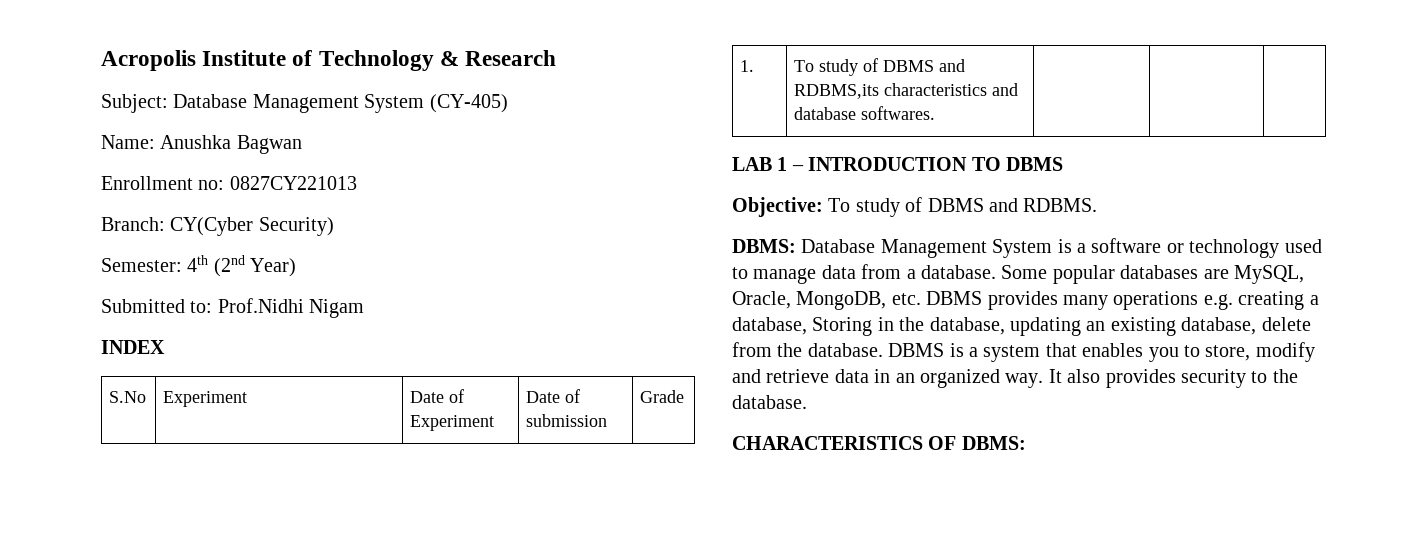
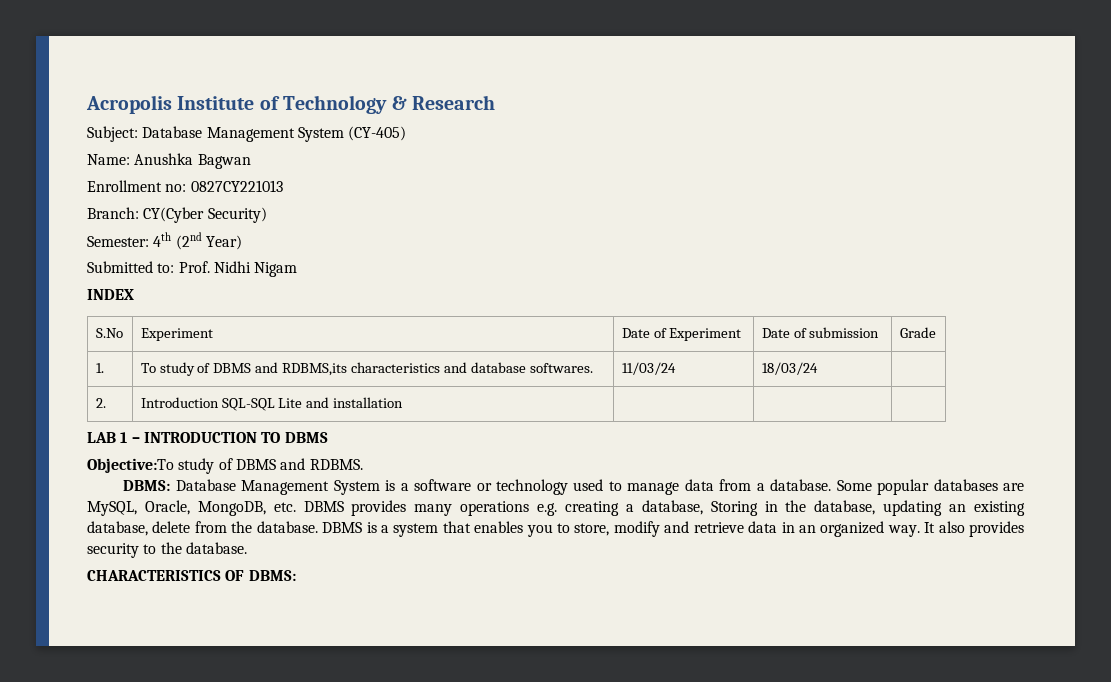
[217,298,304,313] Prof.Nidhi -> [178,261,251,273] Prof. Nidhi
(936, 113) none -> [621,362,676,375] [761,362,818,375] [95,398,106,408] [140,397,404,411] | 11/03/24 | 18/03/24 | // 2. | Introduction SQL-SQL Lite and installation
[732,197,851,217] Objective: To -> [87,458,174,473] Objective:To

